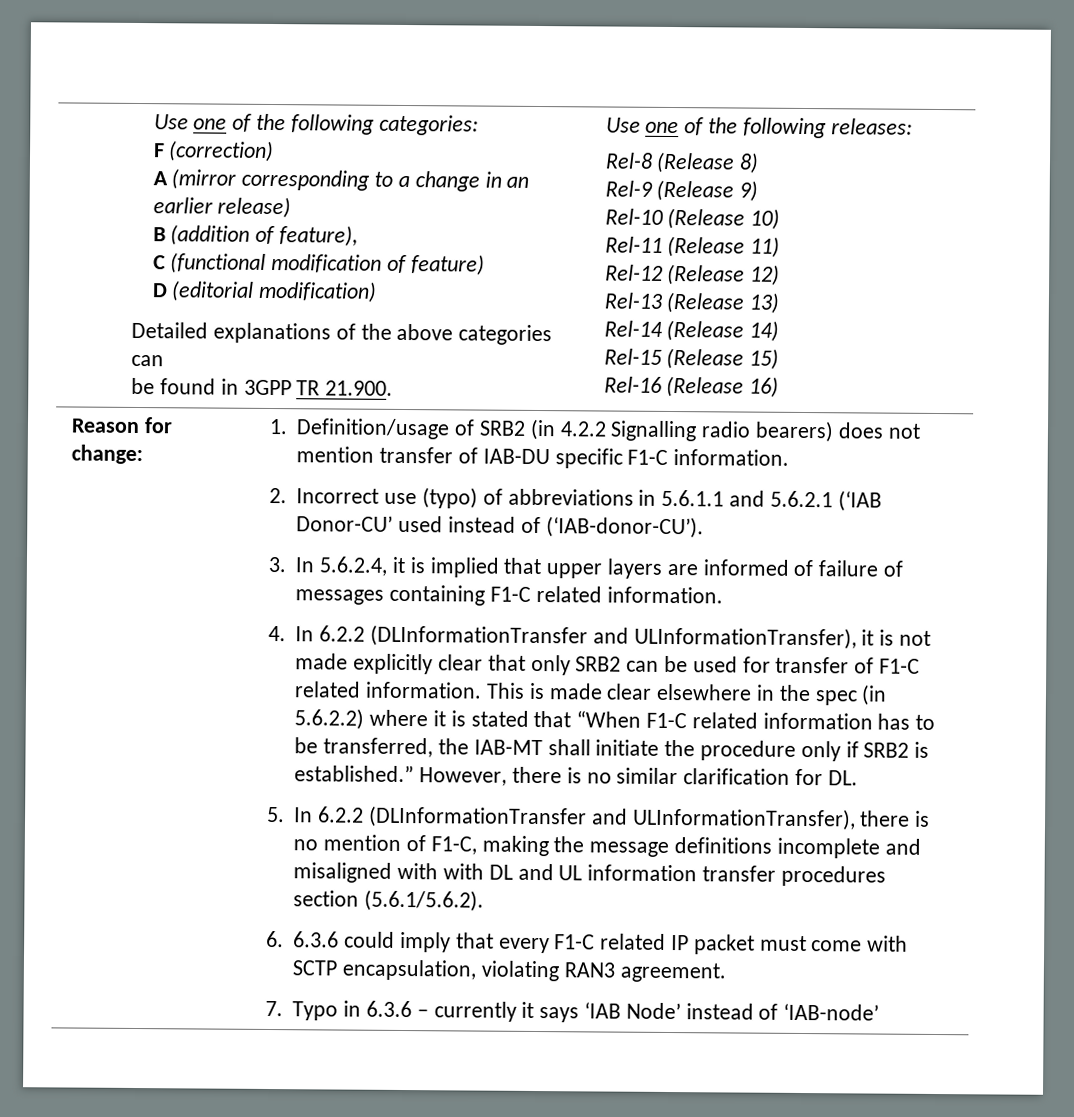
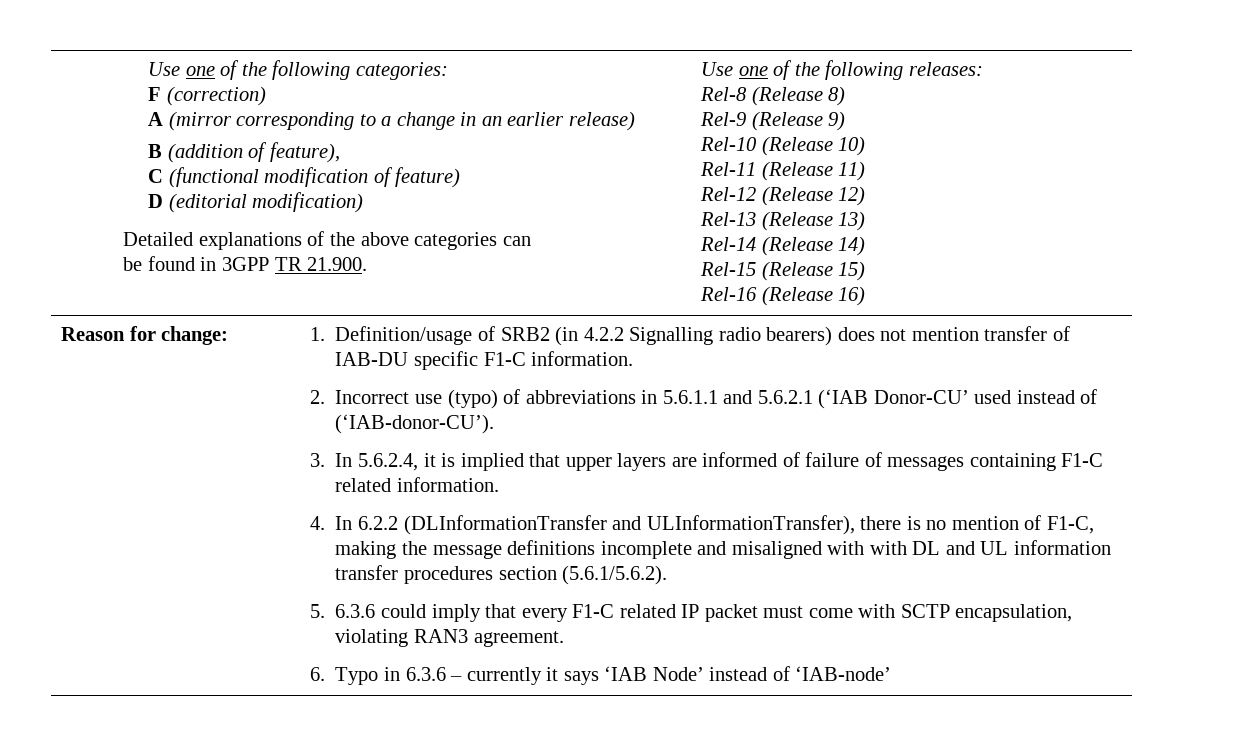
[861,629,932,646] [295,653,921,676] [294,681,888,706] [294,708,936,730] [294,737,930,762] [294,765,858,786] [266,805,856,831] it is not made explicitly clear that only SRB2 can be used for transfer of F1-C related information. This is made clear elsewhere in the spec (in 5.6.2.2) where it is stated that “When F1-C related information has to be transferred, the IAB-MT shall initiate the procedure only if SRB2 is established.” However, there is no similar clarification for DL. // 5. In 6.2.2 (DLInformationTransfer and ULInformationTransfer), -> (855, 525) none
[265,930,284,948] 6. -> [310,604,326,618] 5.
[264,1000,283,1017] 7. -> [310,667,326,681] 6.

